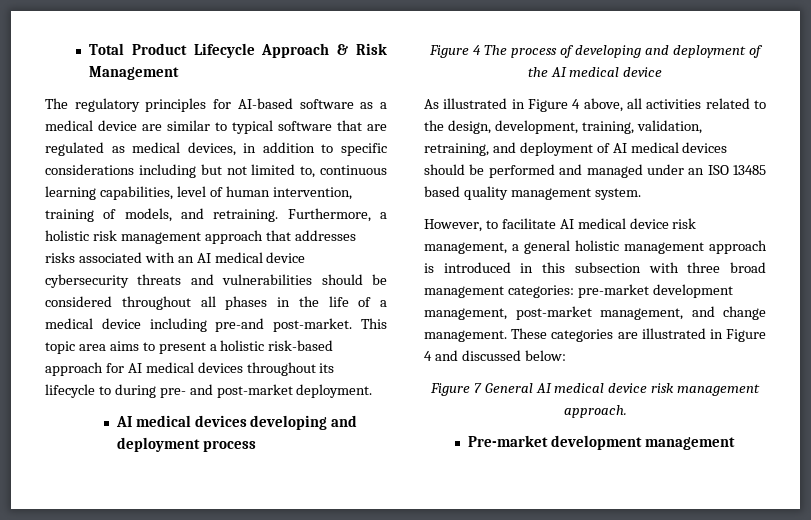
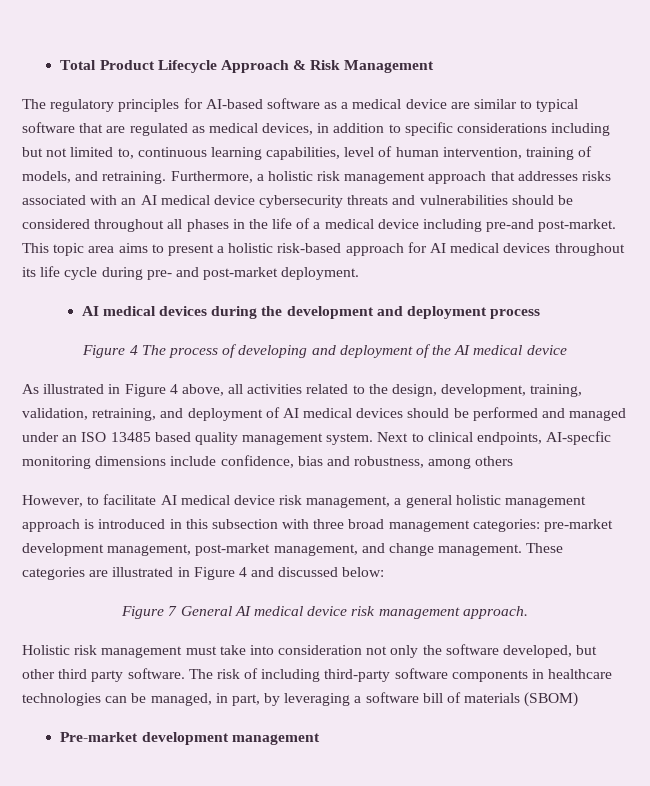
[45,384,111,398] lifecycle to -> [40,266,98,280] life cycle
[250,415,328,430] developing -> [211,306,374,319] during the development
(641, 194) none -> [377,431,612,445] [22,455,514,469] Next to clinical endpoints, AI-specfic monitoring dimensions include confidence, bias and robustness, among others
(627, 411) none -> [22,644,598,658] [22,668,613,682] [22,692,579,707] // Holistic risk management must take into consideration not only the software developed, but other third party software. The risk of including third-party software components in healthcare technologies can be managed, in part, by leveraging a software bill of materials (SBOM)

